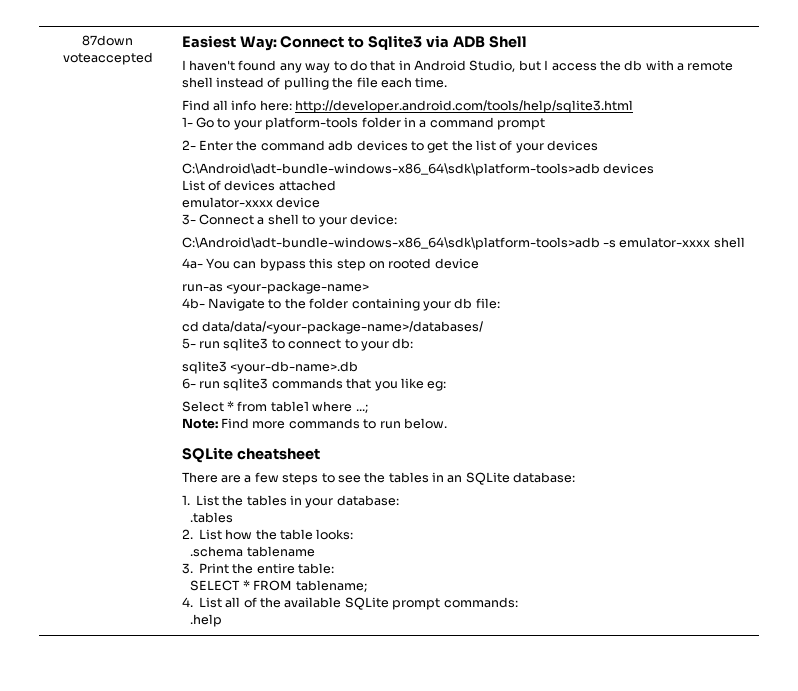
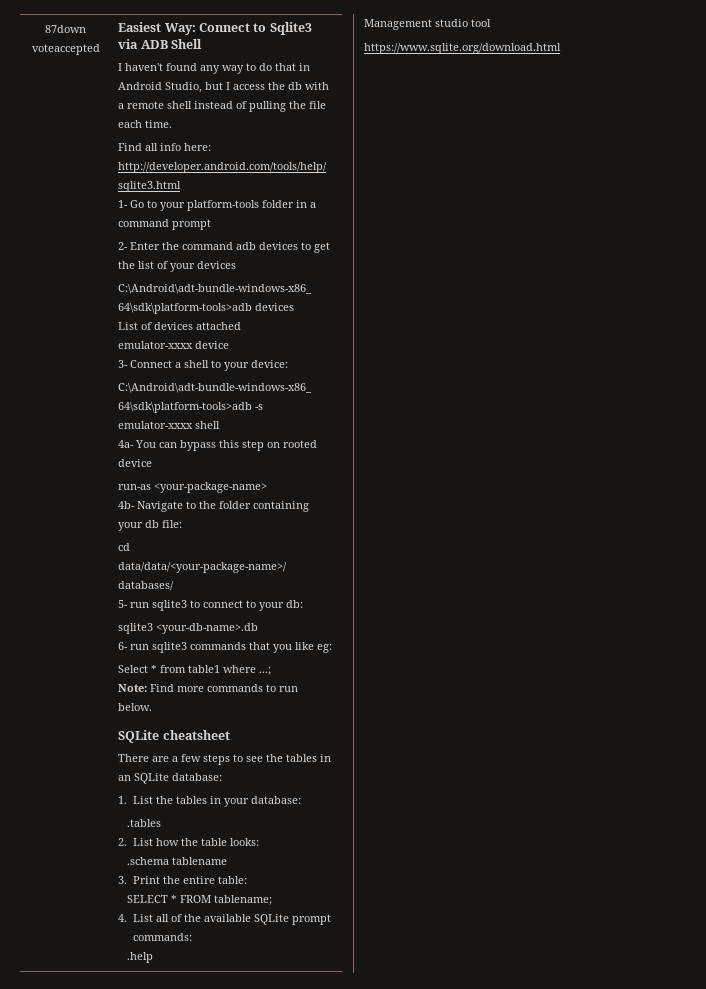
(223, 620) none -> [364,19,491,30] [364,43,561,54] // Management studio tool // https://www.sqlite.org/download.html

